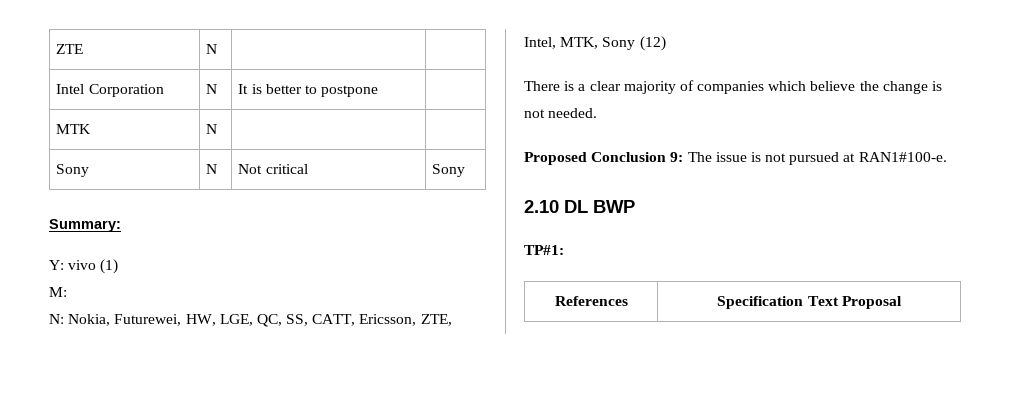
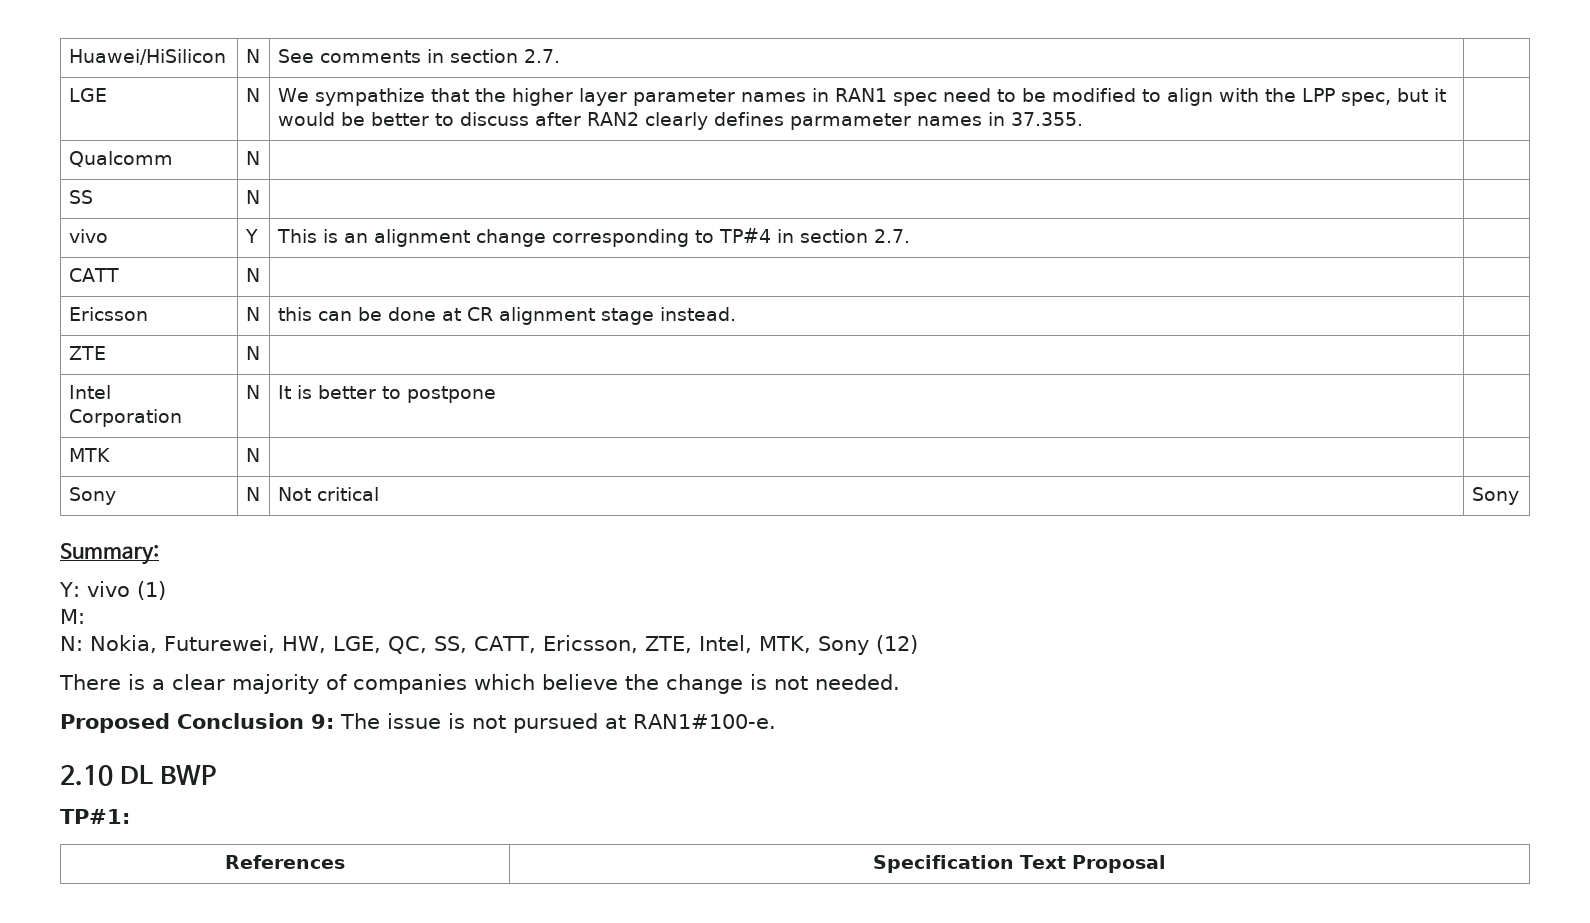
(56, 49) none -> [68,49,226,65] [245,49,260,63] [277,49,560,63] [68,88,107,102] [245,88,260,102] [277,88,1446,106] [277,112,1083,130] [68,151,173,167] [245,151,260,165] [68,190,93,204] [245,190,260,204] [68,229,108,243] [244,229,258,243] [276,228,910,247] [68,268,119,282] [245,268,260,282] [68,307,148,321] [245,307,260,321] [277,307,736,325] Huawei/HiSilicon | N | See comments in section 2.7. | // LGE | N | We sympathize that the higher layer parameter names in RAN1 spec need to be modified to align with the LPP spec, but it would be better to discuss after RAN2 clearly defines parmameter names in 37.355. | // Qualcomm | N | | // SS | N | | // vivo | Y | This is an alignment change corresponding to TP#4 in section 2.7. | // CATT | N | | // Ericsson | N | this can be done at CR alignment stage instead. | //

